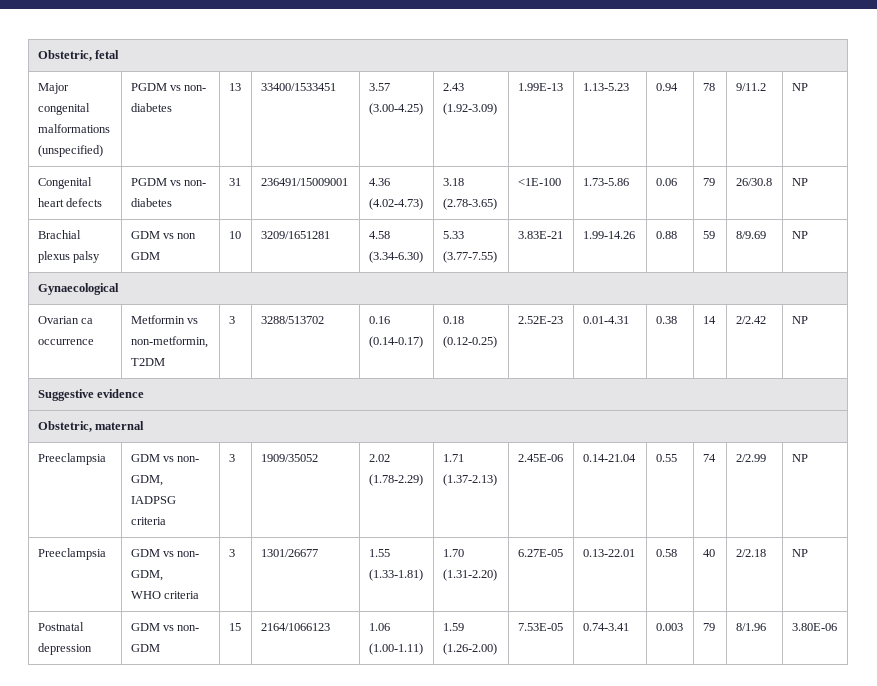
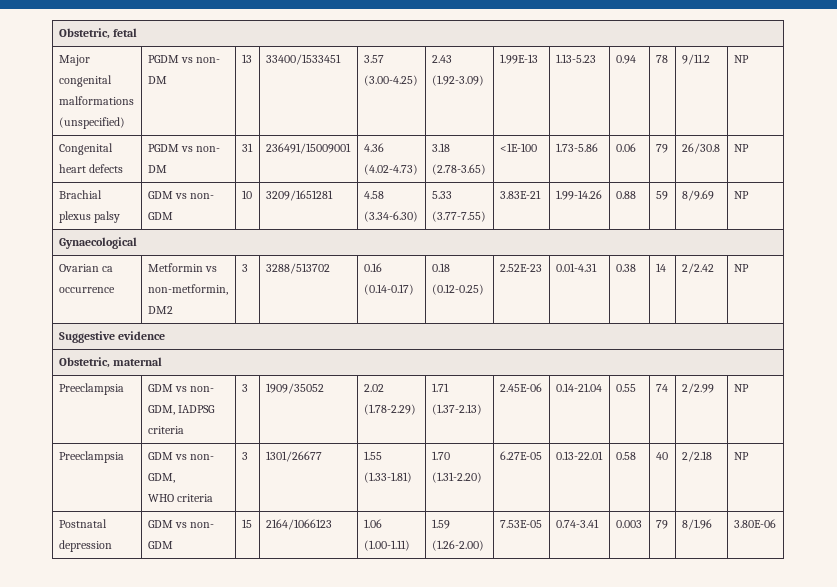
[130,103,172,112] diabetes -> [147,76,167,84] DM
[130,198,172,207] diabetes -> [147,165,167,173] DM
[177,233,197,239] non -> [190,193,215,199] non-
[130,358,165,366] T2DM -> [147,306,173,314] DM2

